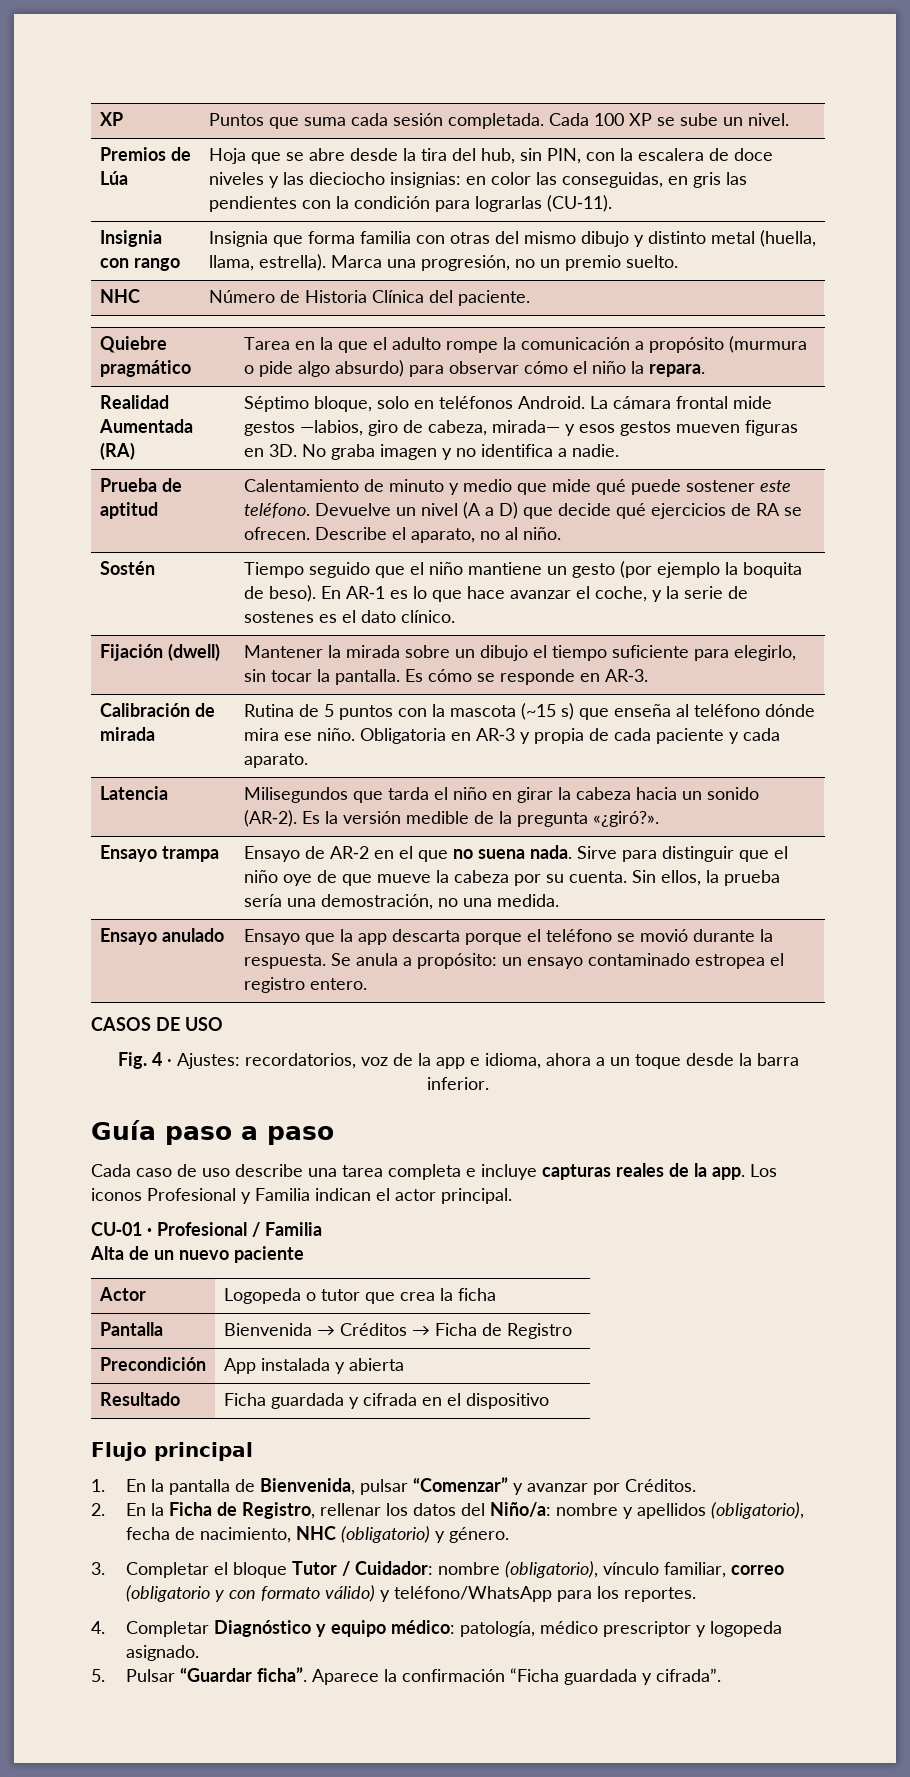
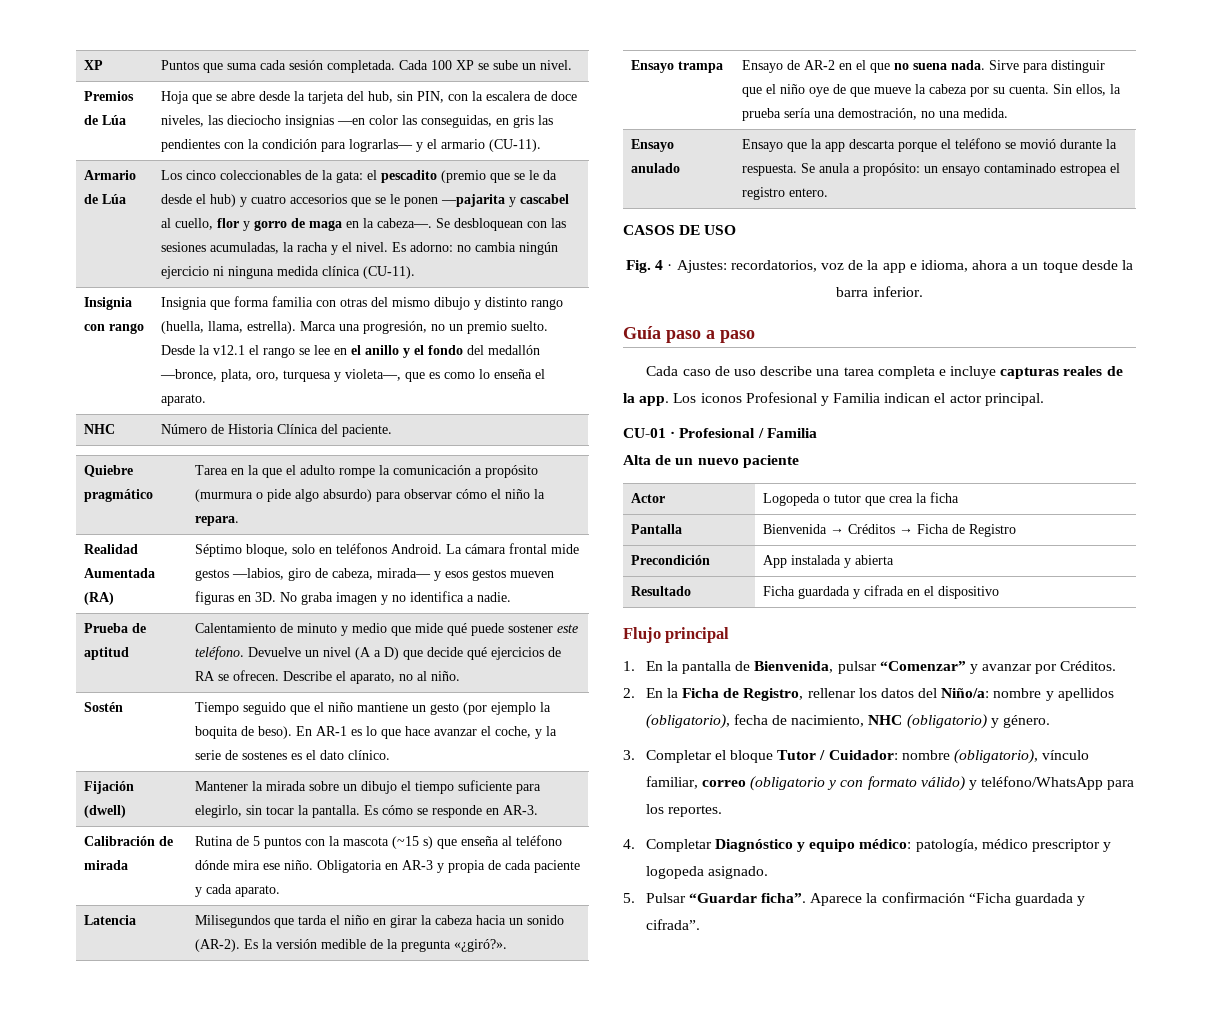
[420,148,447,161] tira -> [308,91,345,104] tarjeta
[208,172,486,188] niveles y las dieciocho insignias: en -> [161,115,366,128] niveles, las dieciocho insignias —en
[474,196,542,212] lograrlas -> [349,139,542,152] [84,170,137,180] [84,194,127,204] [161,170,558,183] [161,194,570,207] [161,218,567,231] [161,242,559,255] [161,266,361,279] lograrlas— y el armario (CU‑11). // Armario de Lúa | Los cinco coleccionables de la gata: el pescadito (premio que se le da desde el hub) y cuatro accesorios que se le ponen —pajarita y cascabel al cuello, flor y gorro de maga en la cabeza—. Se desbloquean con las sesiones acumuladas, la racha y el nivel. Es adorno: no cambia ningún ejercicio ni ninguna medida clínica
[710,231,755,244] metal -> [531,299,564,310] rango
(678, 261) none -> [161,345,541,358] [160,369,546,382] [161,394,207,406] Desde la v12.1 el rango se lee en el anillo y el fondo del medallón —bronce, plata, oro, turquesa y violeta—, que es como lo enseña el aparato.

